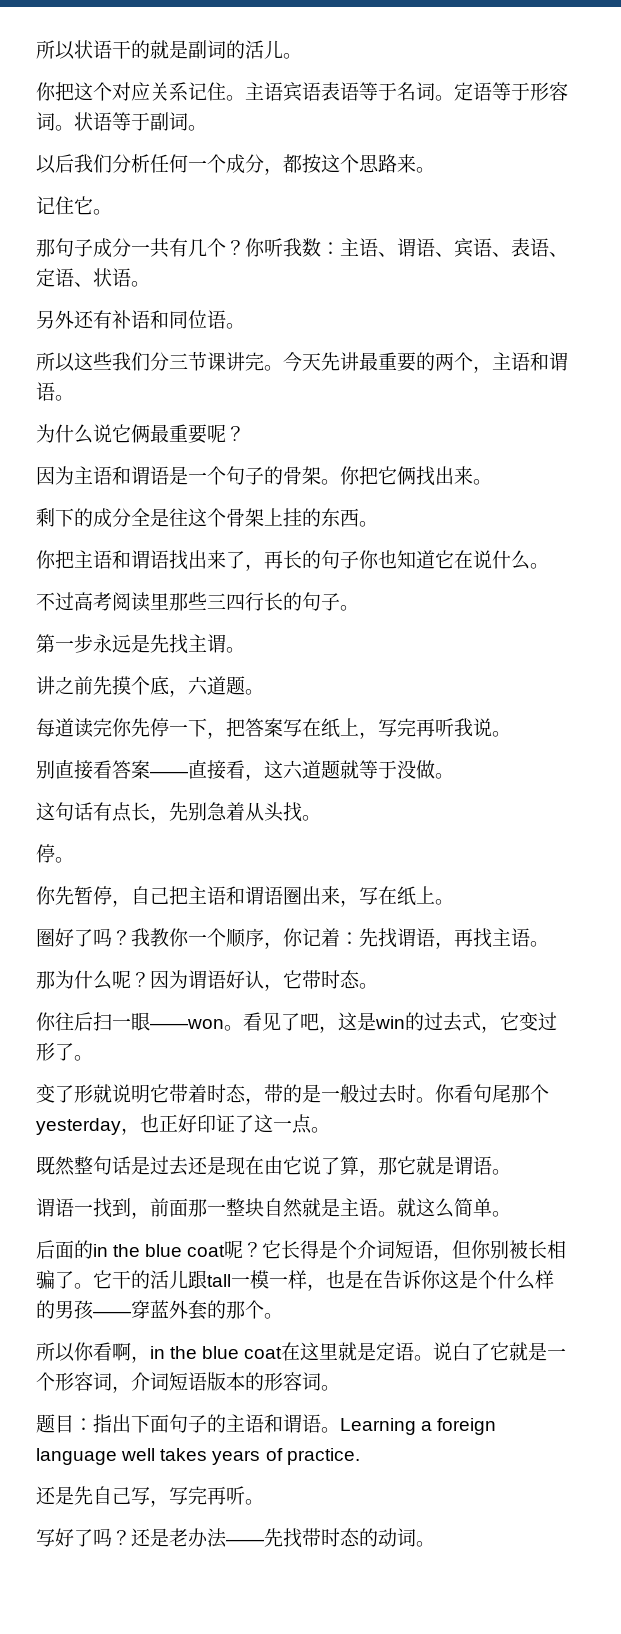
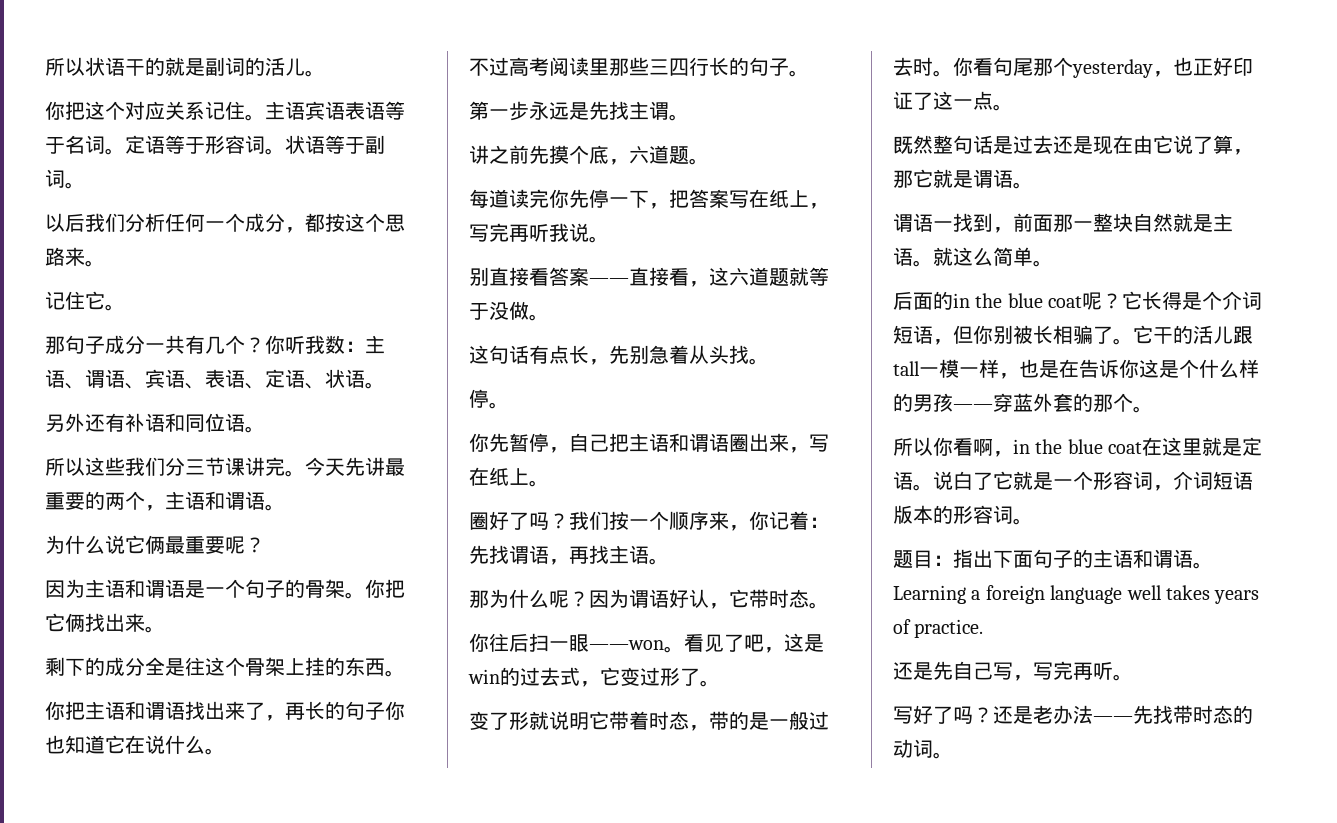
[150,928,189,947] 教你 -> [589,511,629,530] 们按
(264, 937) none -> [709,511,729,530] 来

